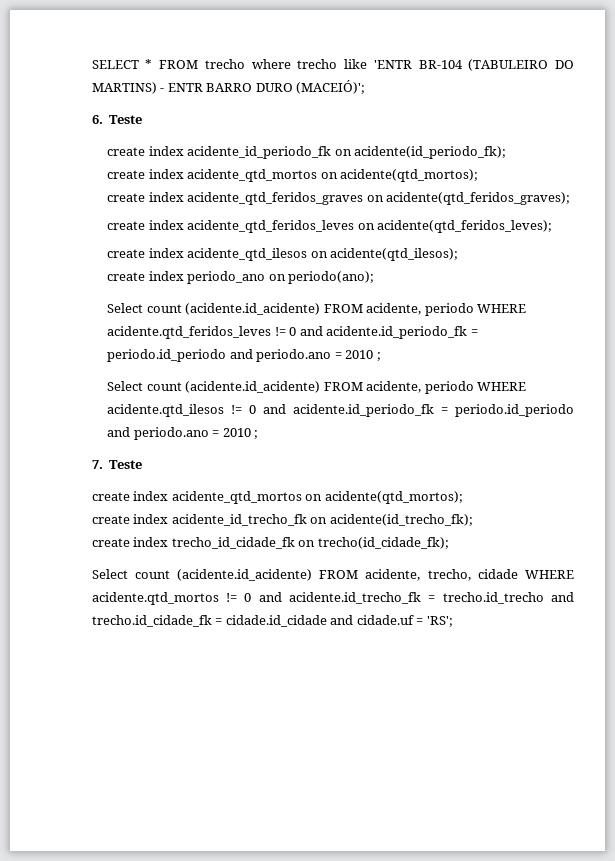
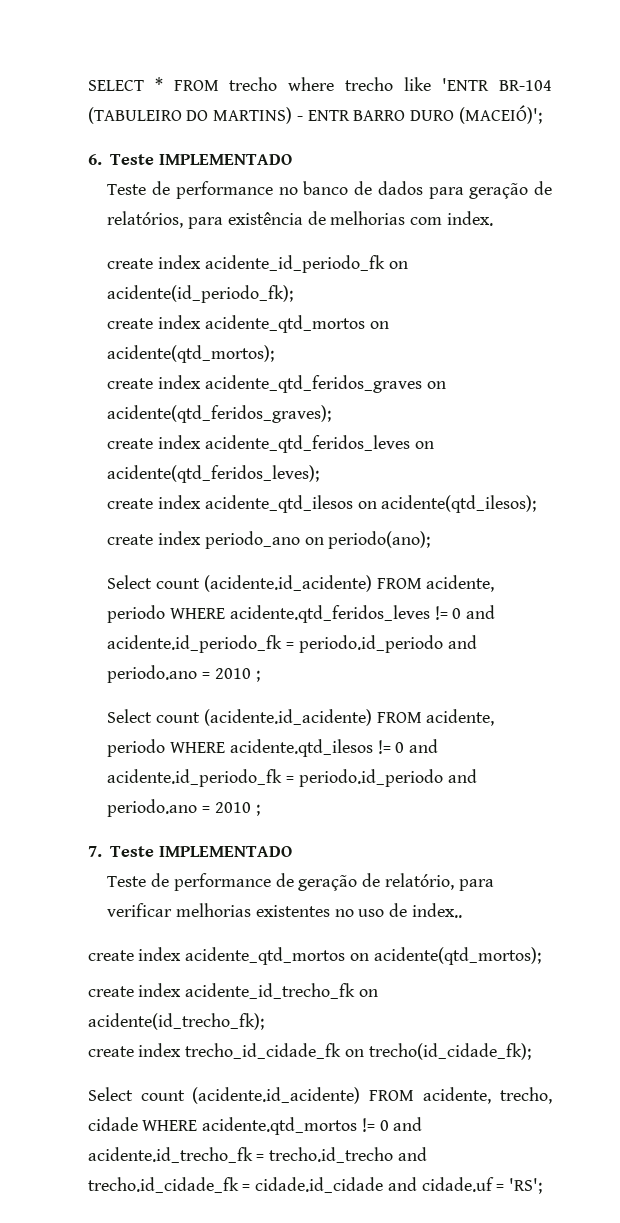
(143, 119) none -> [159,154,293,165] [107,181,552,199] [107,211,493,229] IMPLEMENTADO // Teste de performance no banco de dados para geração de relatórios, para existência de melhorias com index.
(143, 464) none -> [159,846,293,857] [107,873,494,891] [107,903,462,918] IMPLEMENTADO // Teste de performance de geração de relatório, para verificar melhorias existentes no uso de index..

